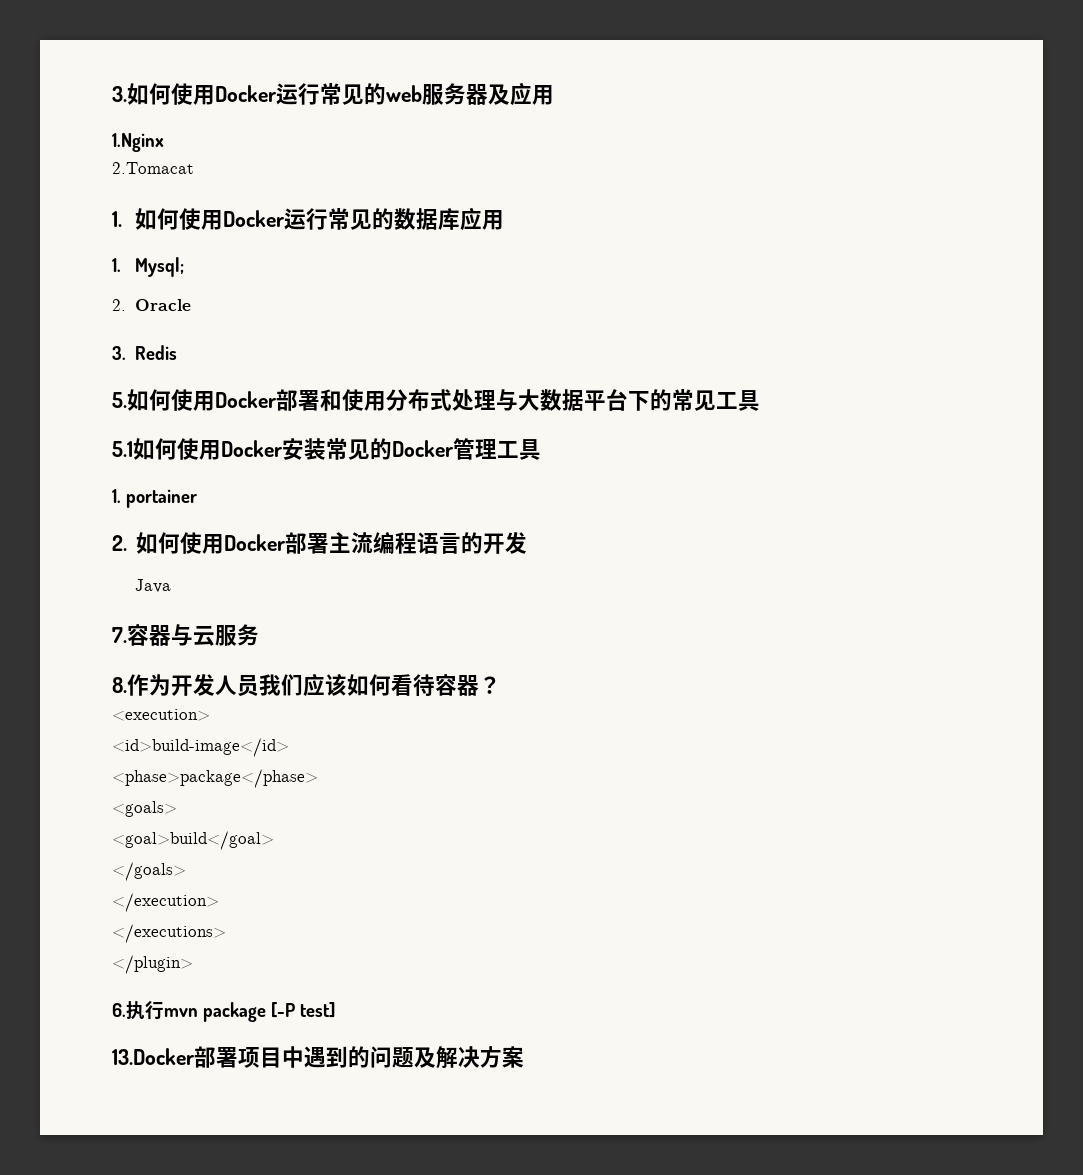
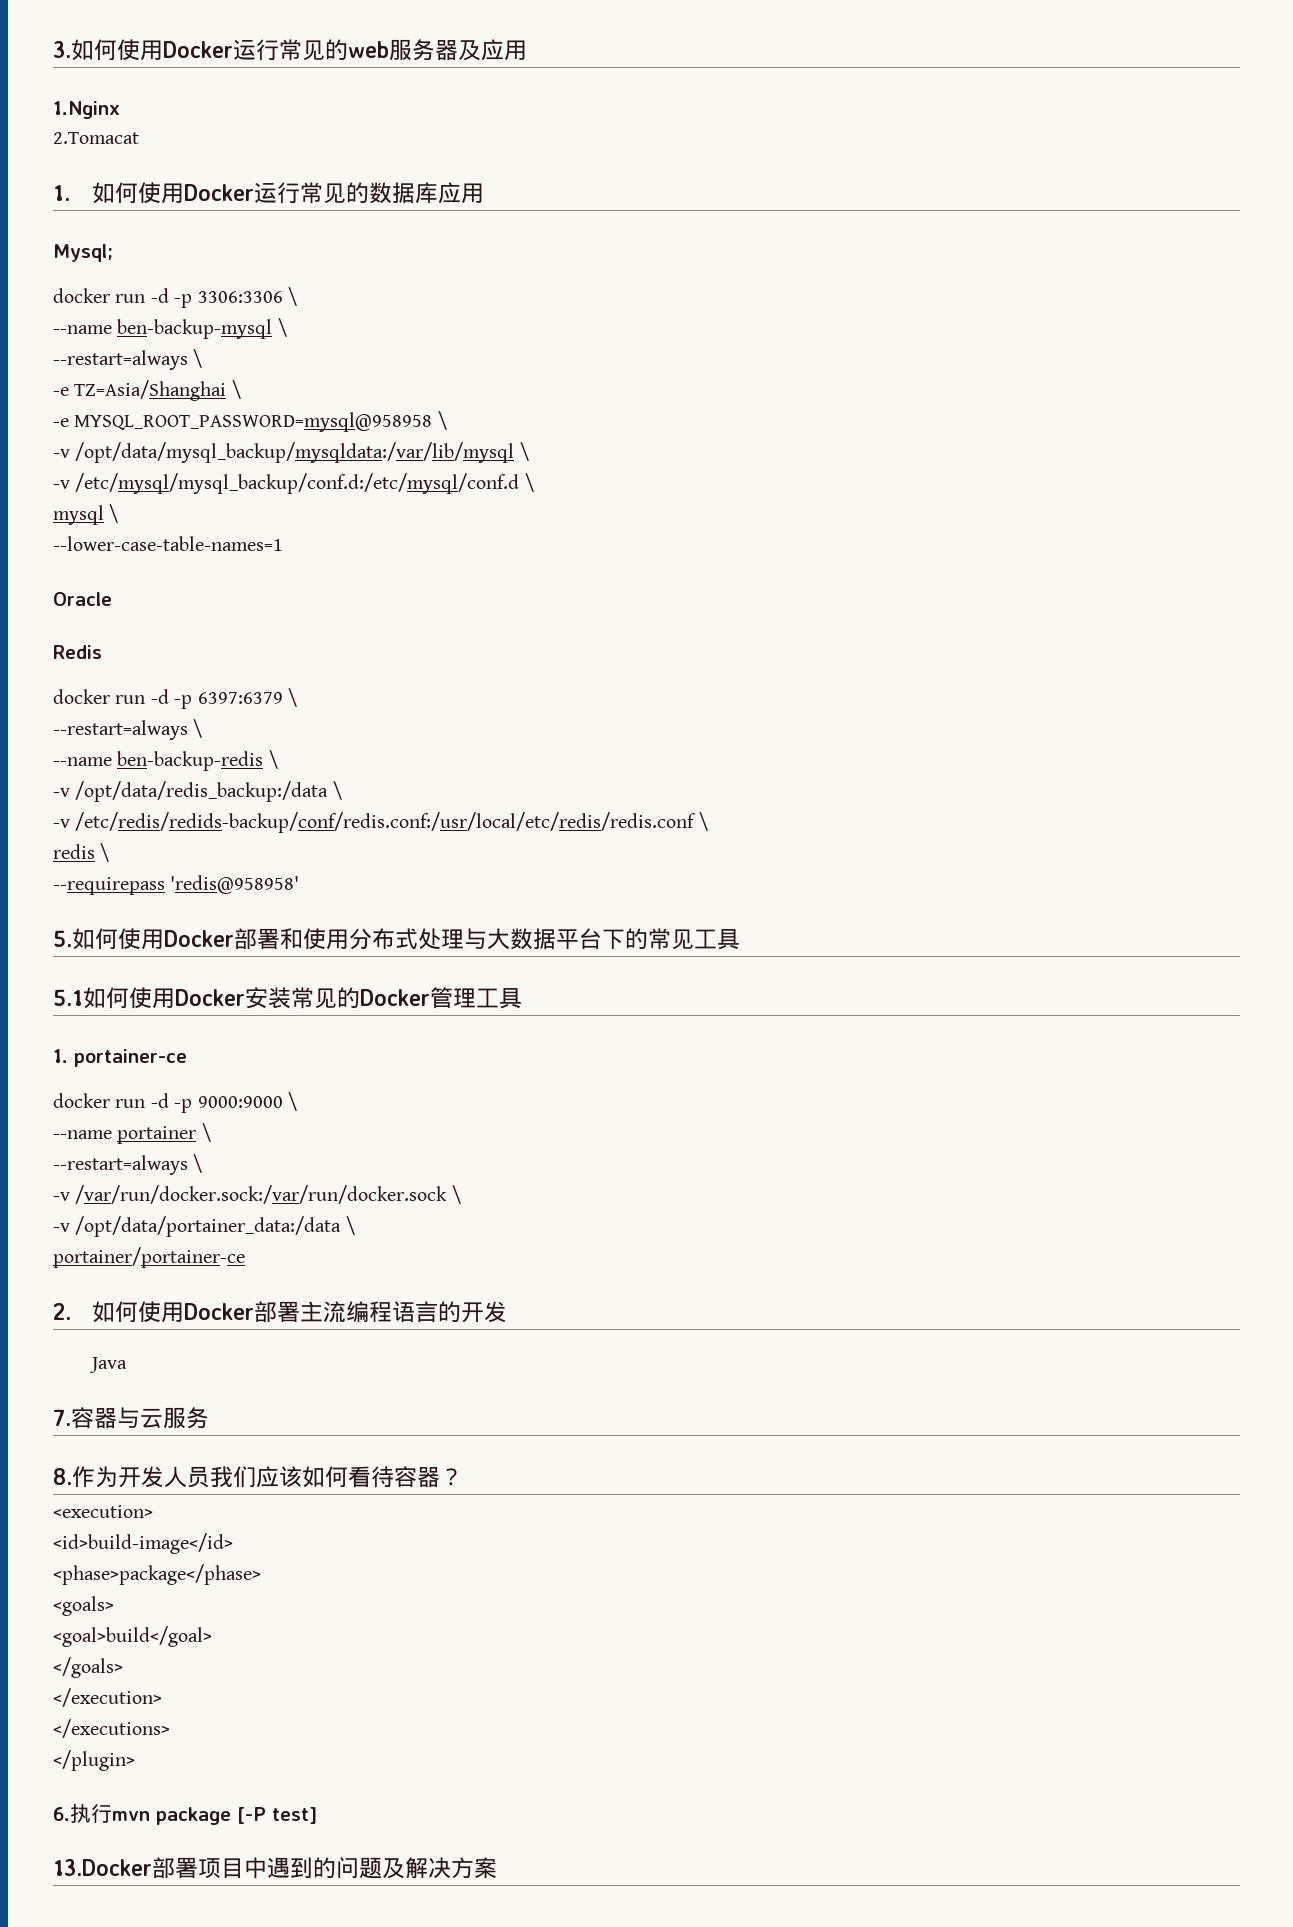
[112,258,121,272] 1. -> (485, 193) none
[112,299,126,311] 2. -> [53,287,297,308] [53,318,287,339] [53,349,203,370] [53,380,241,401] [53,411,447,432] [53,442,529,463] [53,473,534,494] [53,504,119,525] [53,536,283,551] docker run -d -p 3306:3306 \ // --name ben-backup-mysql \ // --restart=always \ // -e TZ=Asia/Shanghai \ // -e MYSQL_ROOT_PASSWORD=mysql@958958 \ // -v /opt/data/mysql_backup/mysqldata:/var/lib/mysql \ // -v /etc/mysql/mysql_backup/conf.d:/etc/mysql/conf.d \ // mysql \ // --lower-case-table-names=1 //
[112,346,126,360] 3. -> (112, 599) none
(177, 352) none -> [53,688,297,709] [53,719,203,740] [53,750,278,771] [53,781,342,802] [53,812,708,833] [53,843,110,862] [53,875,300,895] // docker run -d -p 6397:6379 \ // --restart=always \ // --name ben-backup-redis \ // -v /opt/data/redis_backup:/data \ // -v /etc/redis/redids-backup/conf/redis.conf:/usr/local/etc/redis/redis.conf \ // redis \ // --requirepass 'redis@958958'
[125,489,197,508] portainer -> [74,1049,187,1067] [53,1092,297,1113] [53,1123,211,1144] [53,1154,203,1175] [53,1185,461,1204] [53,1216,355,1237] [53,1247,245,1268] portainer-ce // docker run -d -p 9000:9000 \ // --name portainer \ // --restart=always \ // -v /var/run/docker.sock:/var/run/docker.sock \ // -v /opt/data/portainer_data:/data \ // portainer/portainer-ce

